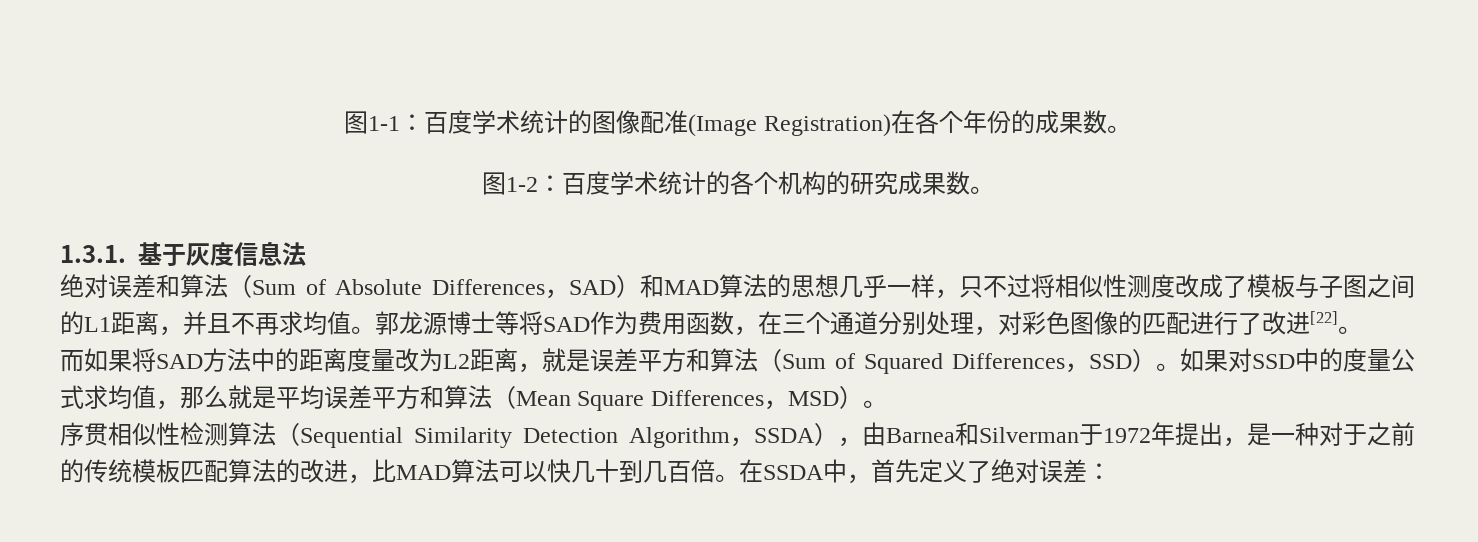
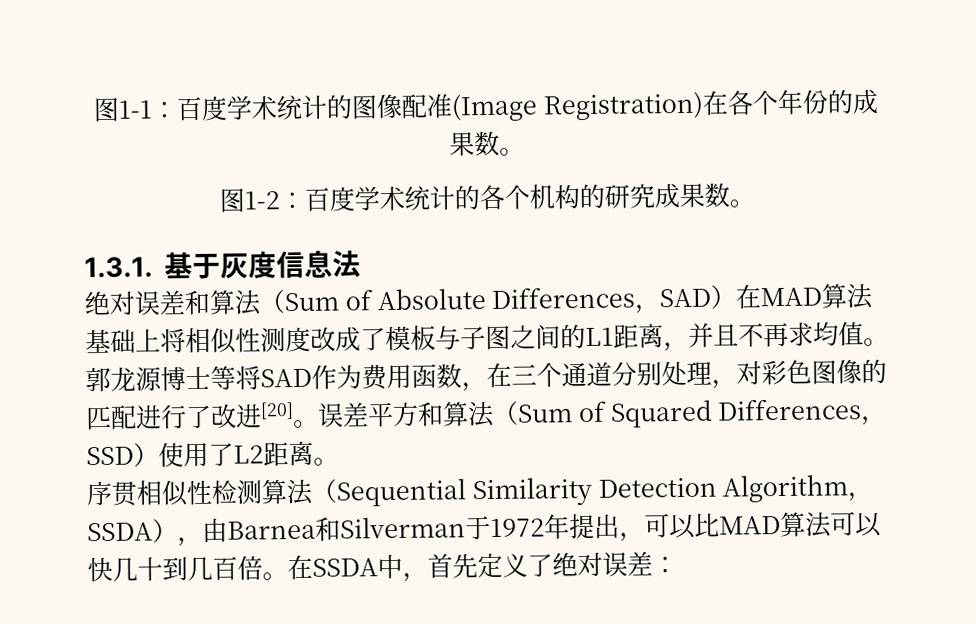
[639,274,1031,299] 和MAD算法的思想几乎一样，只不过 -> [735,283,874,310] [85,328,161,354] 在MAD算法基础上
[1310,311,1338,325] [1338,326,1362,334] [60,348,590,373] [22]。 // 而如果将SAD方法中的距离度量改为L2距离，就是 -> [260,402,319,429] [20]。
[1156,348,1415,372] [60,385,863,411] 。如果对SSD中的度量公式求均值，那么就是平均误差平方和算法（Mean Square Differences，MSD） -> [158,440,314,468] 使用了L2距离
[1247,422,1415,446] [60,459,372,484] 是一种对于之前的传统模板匹配算法的改进， -> [644,513,696,540] 可以

